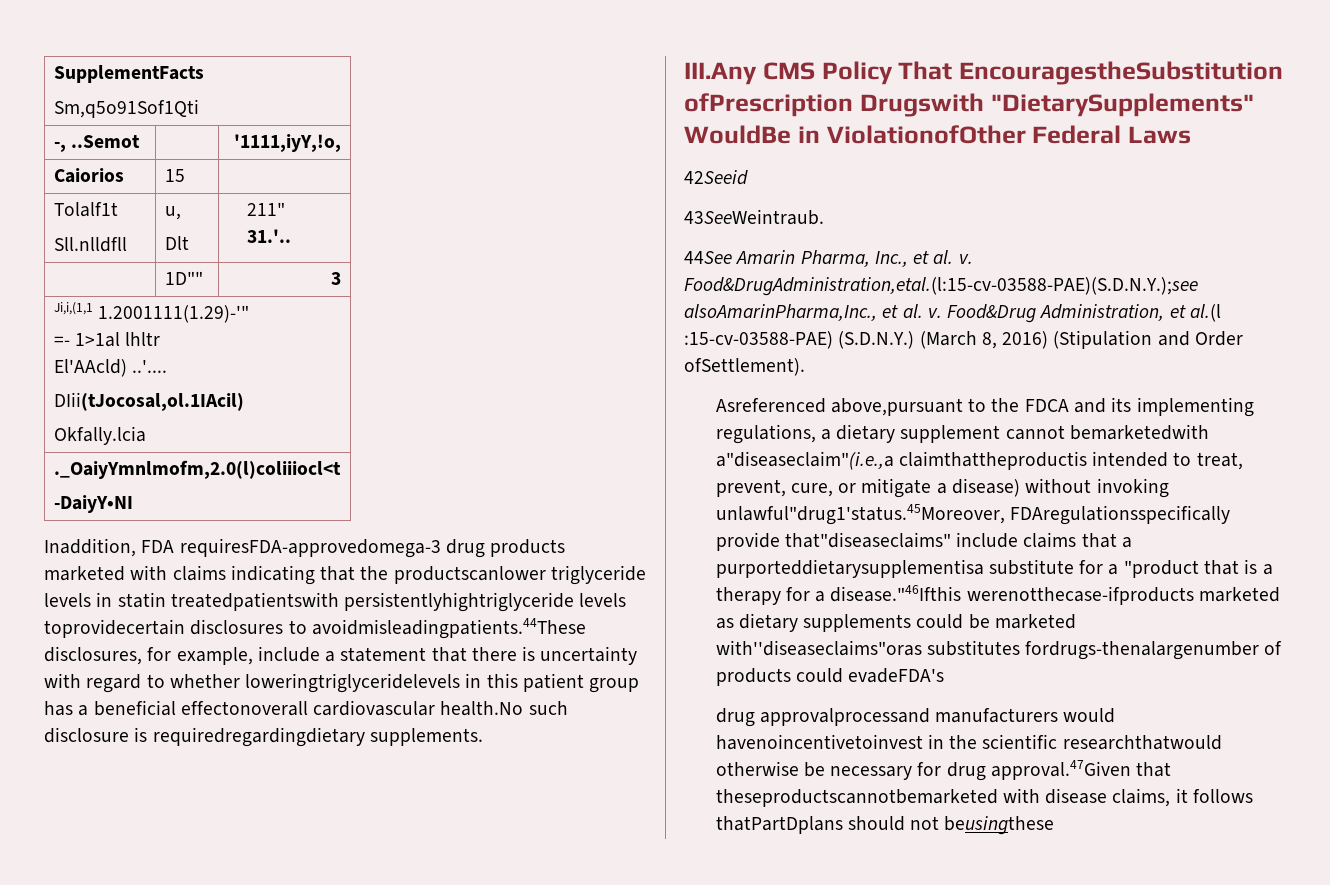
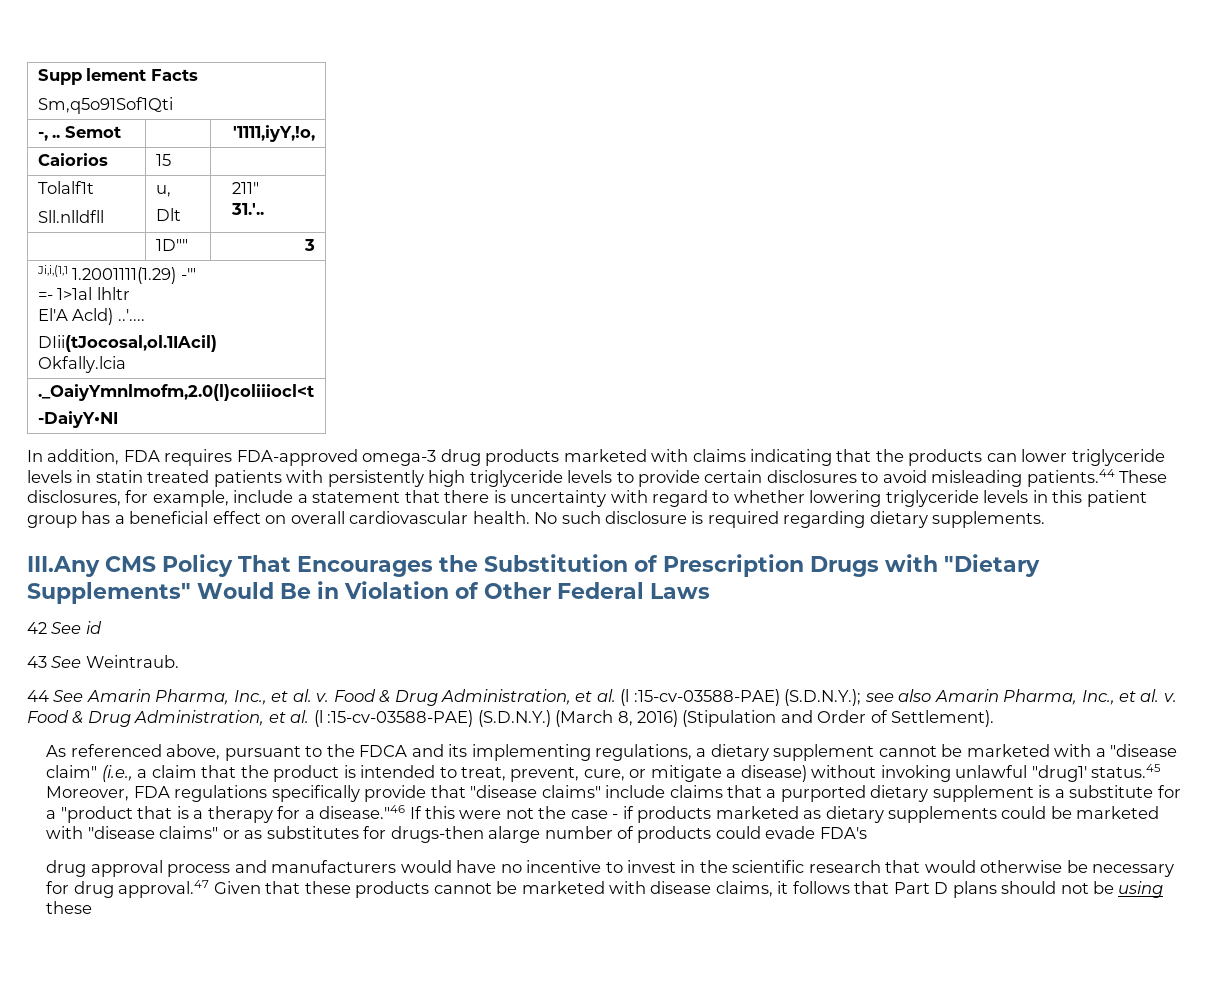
[53,65,204,83] SupplementFacts -> [37,68,198,85] Supp lement Facts
[70,135,140,148] ..Semot -> [52,126,121,138] .. Semot
[97,305,249,323] 1.2001111(1.29)-'" -> [72,267,196,284] 1.2001111(1.29) -'"
[53,359,127,377] El'AAcld) -> [37,308,114,325] El'A Acld)
[44,538,441,558] Inaddition, FDA requiresFDA-approvedomega-3 -> [27,449,437,466] In addition, FDA requires FDA-approved omega-3
[393,566,546,584] productscanlower -> [908,449,1068,466] products can lower
[170,592,627,612] [44,618,586,639] treatedpatientswith persistentlyhightriglyceride levels toprovidecertain disclosures to avoidmisleadingpatients.44These -> [147,469,1168,487] treated patients with persistently high triglyceride levels to provide certain disclosures to avoid misleading patients.44 These
[245,673,461,693] loweringtriglyceridelevels -> [809,490,1029,507] lowering triglyceride levels
[180,700,568,716] [44,727,365,747] effectonoverall cardiovascular health.No such disclosure is requiredregardingdietary -> [212,511,928,528] effect on overall cardiovascular health. No such disclosure is required regarding dietary
[959,61,1283,85] [684,93,1254,117] [684,125,1191,144] [684,170,748,185] [684,209,824,225] [684,250,973,267] [684,277,1198,296] [684,304,1221,323] EncouragestheSubstitution ofPrescription Drugswith "DietarySupplements" WouldBe in ViolationofOther Federal Laws // 42Seeid // 43SeeWeintraub. // 44See Amarin Pharma, Inc., et al. v. Food&DrugAdministration,etal.(l:15-cv-03588-PAE)(S.D.N.Y.);see alsoAmarinPharma,Inc., et al. v. Food&Drug Administration, et al.(l -> [297,554,1040,577] [27,581,710,604] [27,621,102,634] [27,655,179,668] [27,689,1177,706] [27,710,323,727] Encourages the Substitution of Prescription Drugs with "Dietary Supplements" Would Be in Violation of Other Federal Laws // 42 See id // 43 See Weintraub. // 44 See Amarin Pharma, Inc., et al. v. Food & Drug Administration, et al. (l :15-cv-03588-PAE) (S.D.N.Y.); see also Amarin Pharma, Inc., et al. v. Food & Drug Administration, et al. (l
[684,358,805,376] [715,398,963,416] ofSettlement). // Asreferenced above,pursuant -> [870,710,995,727] [46,744,301,761] of Settlement). // As referenced above, pursuant
[1070,424,1210,440] [715,451,1087,470] bemarketedwith a"diseaseclaim"(i.e.,a claimthattheproductis -> [941,744,1178,757] [46,765,356,782] be marketed with a "disease claim" (i.e., a claim that the product is
[715,504,1230,525] [715,532,1133,551] [715,559,984,578] unlawful"drug1'status.45Moreover, FDAregulationsspecifically provide that"diseaseclaims" include claims that a purporteddietarysupplementisa -> [955,764,1162,782] [46,785,1065,802] unlawful "drug1' status.45 Moreover, FDA regulations specifically provide that "disease claims" include claims that a purported dietary supplement is a
[830,585,1194,605] disease."46Ifthis werenotthecase-ifproducts -> [319,805,712,823] disease."46 If this were not the case - if products
[715,640,1260,660] with''diseaseclaims"oras substitutes fordrugs-thenalargenumber -> [46,826,613,843] with ''disease claims" or as substitutes for drugs-then alarge number
[848,668,945,683] [715,708,1116,727] [715,734,1222,750] evadeFDA's // drug approvalprocessand manufacturers would havenoincentivetoinvest in the scientific researchthatwould -> [765,826,867,839] [46,860,976,877] evade FDA's // drug approval process and manufacturers would have no incentive to invest in the scientific research that would
[991,760,1172,780] [715,789,998,807] approval.47Given that theseproductscannotbemarketed -> [118,880,605,898] approval.47 Given that these products cannot be marketed
[715,816,1055,835] thatPartDplans should not beusingthese -> [854,881,1164,898] [46,901,93,914] that Part D plans should not be using these

